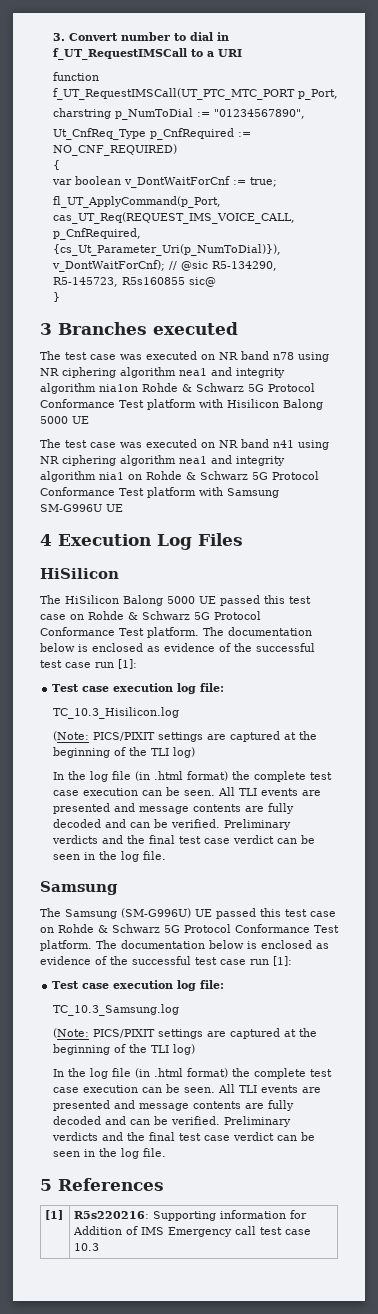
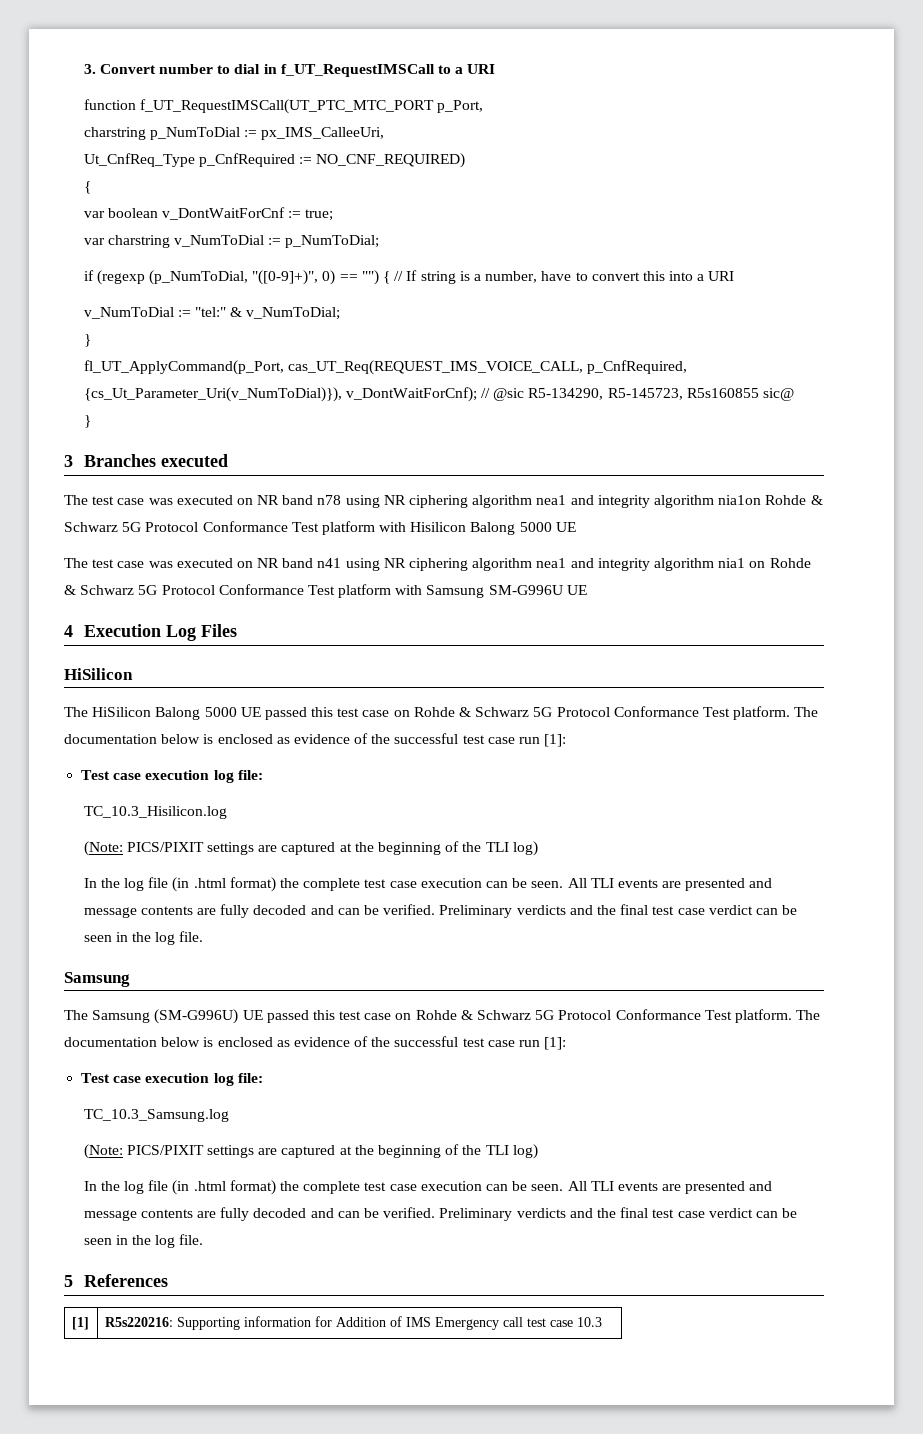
[213,109,305,119] "01234567890", -> [261,127,385,140] px_IMS_CalleeUri,
(277, 182) none -> [83,235,380,248] [83,270,735,285] [83,307,341,320] [83,334,91,347] // var charstring v_NumToDial := p_NumToDial; // if (regexp (p_NumToDial, "([0-9]+)", 0) == "") { // If string is a number, have to convert this into a URI // v_NumToDial := "tel:" & v_NumToDial; // }
[52,244,281,256] {cs_Ut_Parameter_Uri(p_NumToDial)}), -> [83,387,342,402] {cs_Ut_Parameter_Uri(v_NumToDial)}),

